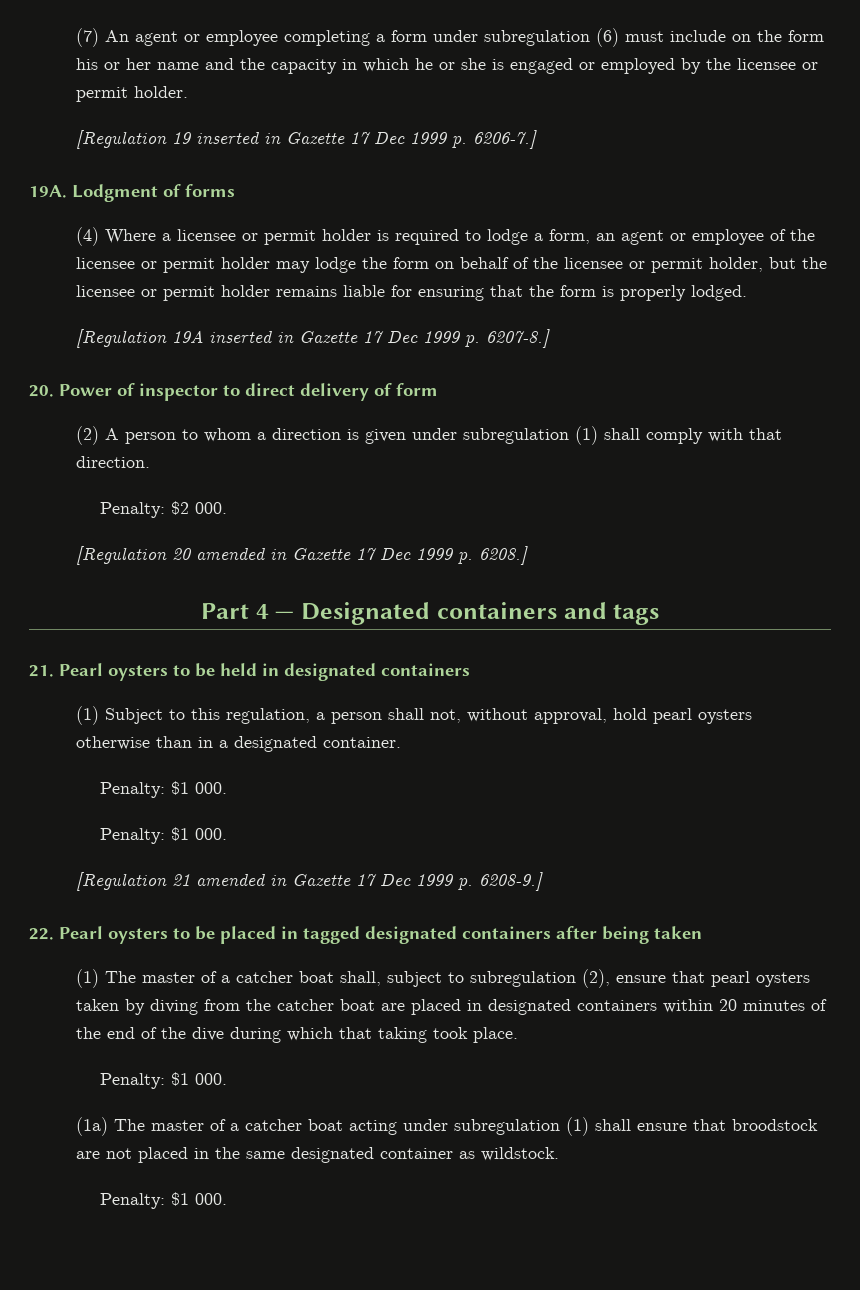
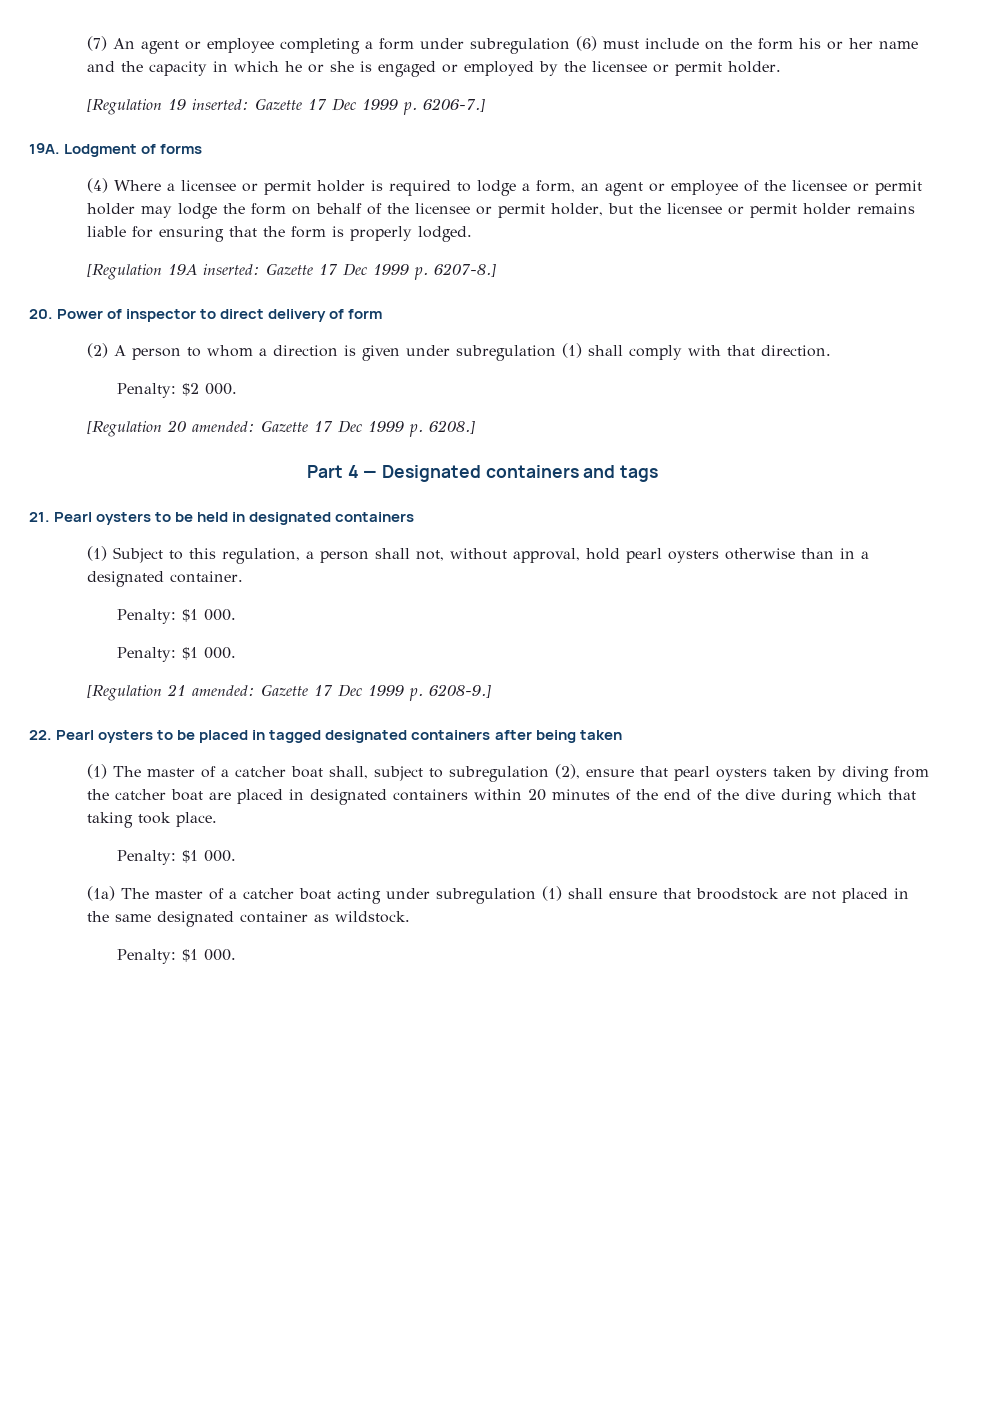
[196,131,282,144] inserted in -> [192,99,250,110] inserted:
[209,330,295,343] inserted in -> [203,264,261,275] inserted:
[196,547,288,560] amended in -> [192,421,256,432] amended:
[196,873,288,886] amended in -> [192,685,256,696] amended:

